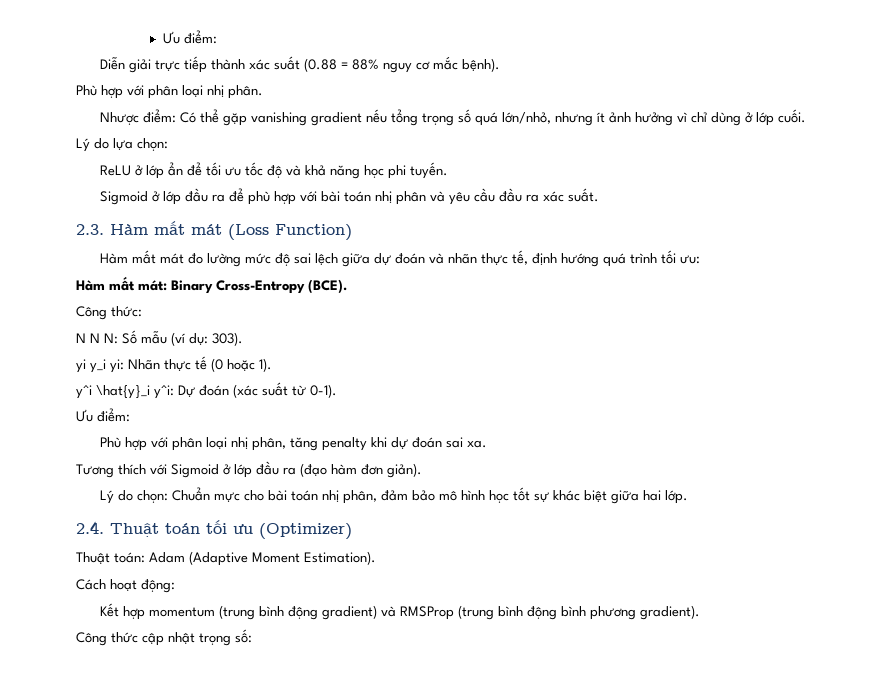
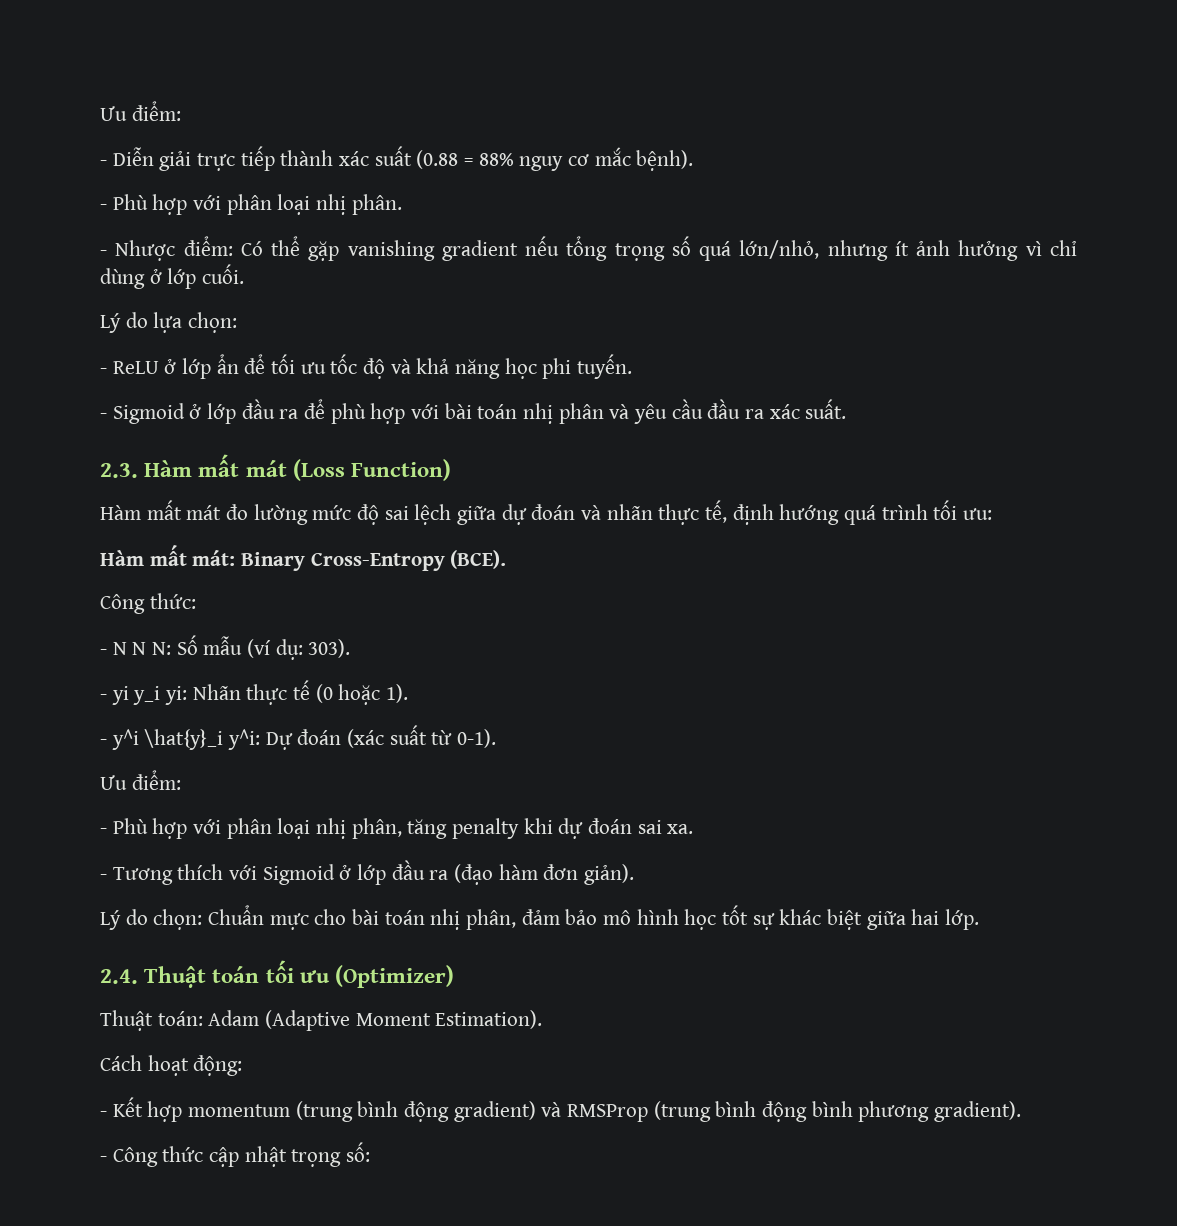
[163,30,218,44] Ưu điểm: // -> [100,101,181,121] [100,160,107,166] Ưu điểm: // -
(501, 65) none -> [100,204,107,210] -
(263, 92) none -> [100,250,107,256] -
(168, 144) none -> [100,368,107,374] -
(449, 170) none -> [100,413,107,419] -
(142, 311) none -> [100,649,107,655] -
(243, 339) none -> [100,694,107,700] -
(272, 365) none -> [100,739,107,745] -
(130, 415) none -> [100,828,107,834] -
(488, 444) none -> [100,874,107,880] -
(175, 586) none -> [100,1111,107,1117] -
(701, 612) none -> [100,1156,107,1162] -

